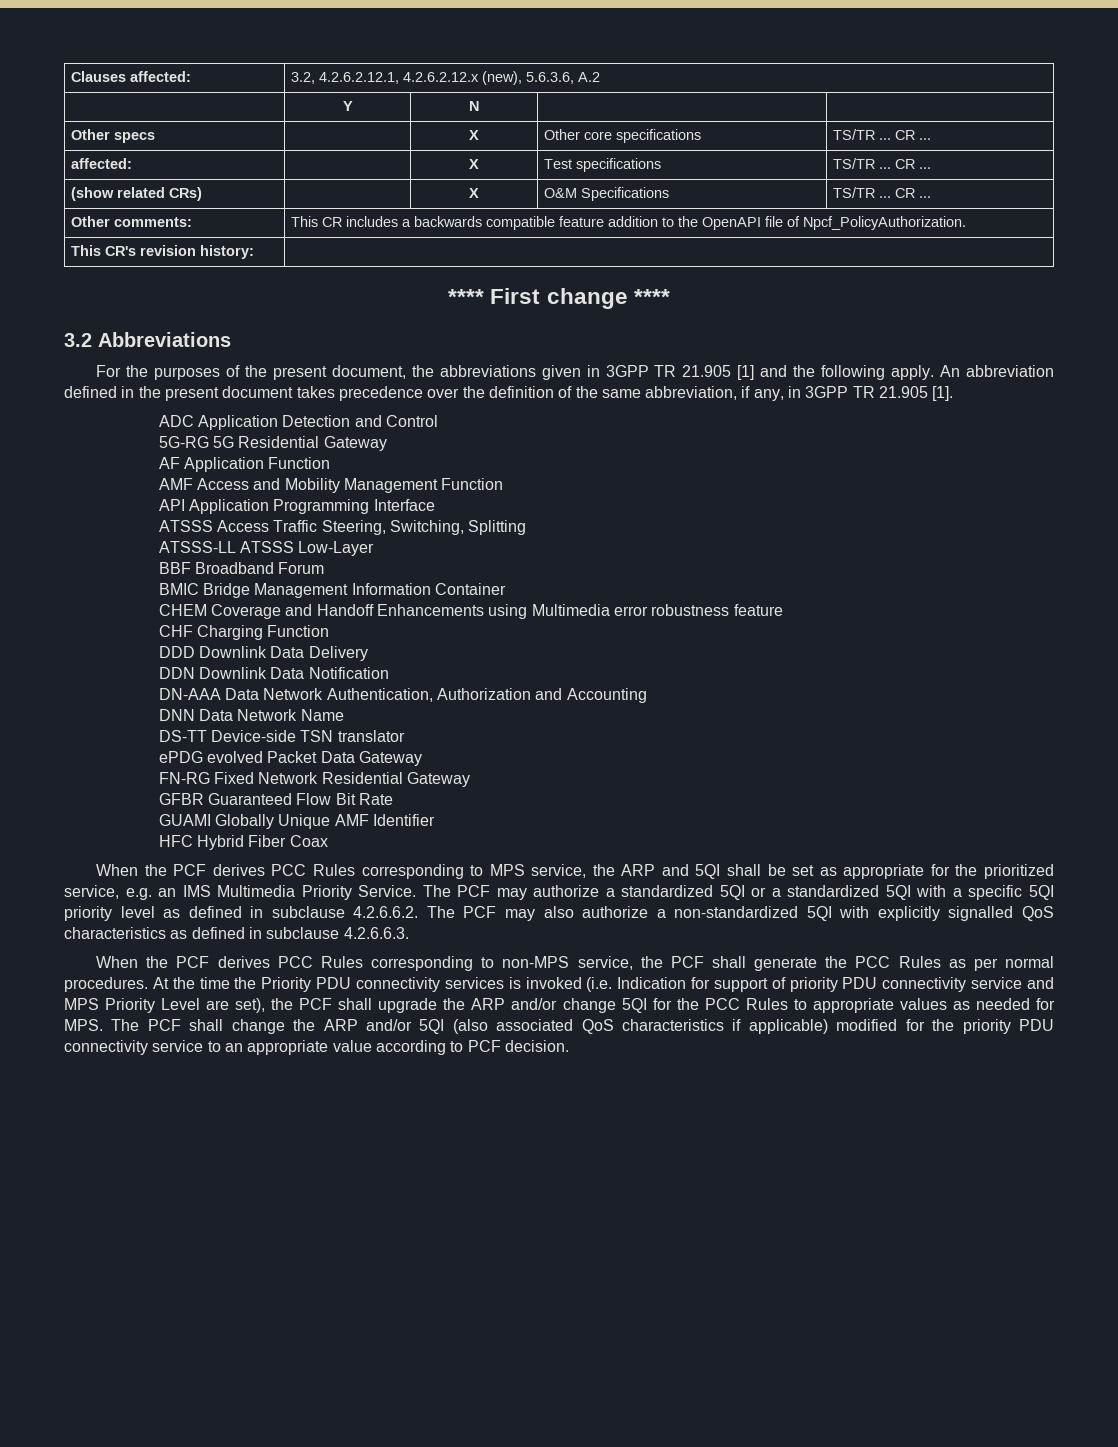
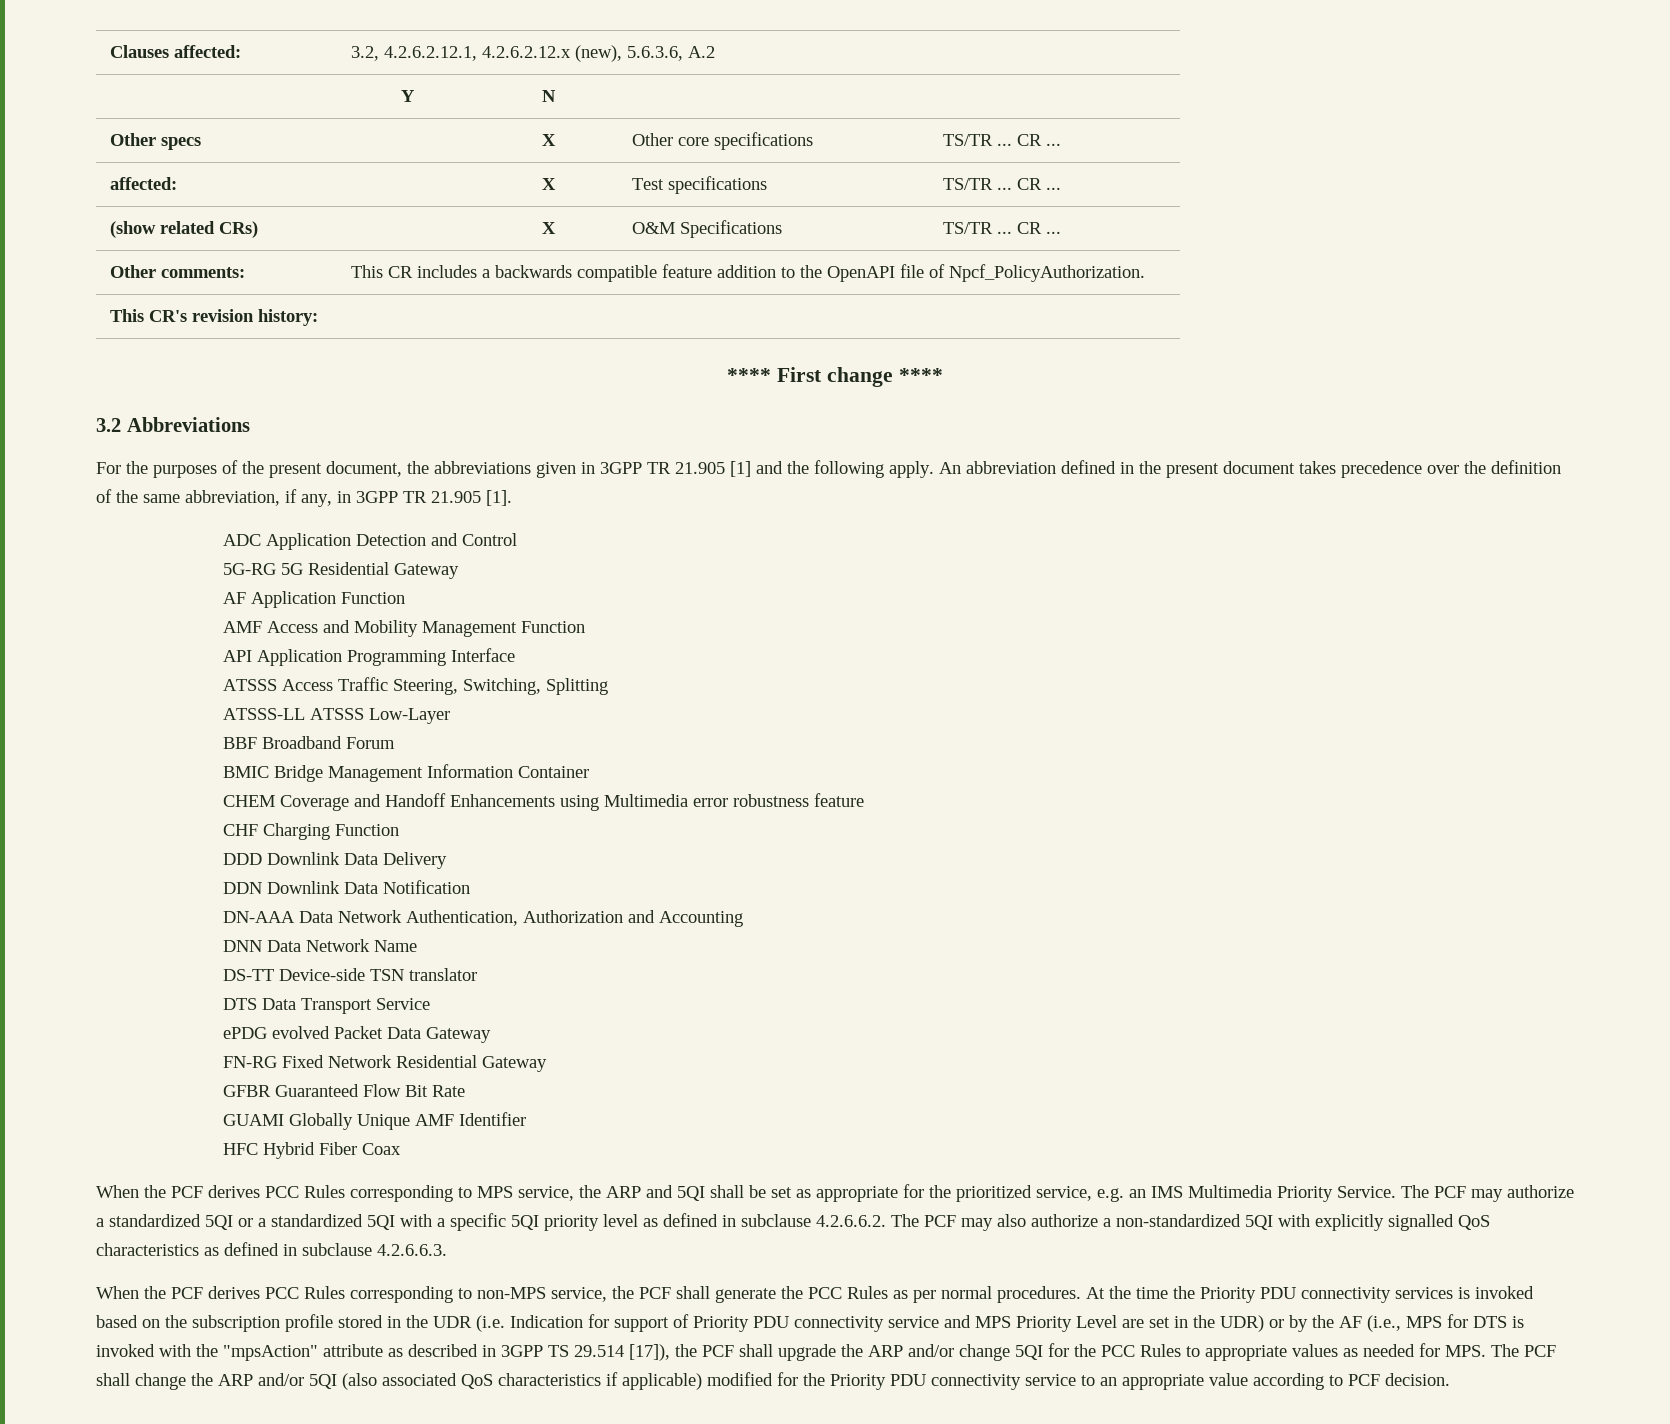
(405, 736) none -> [223,998,431,1014] // DTS Data Transport Service
(582, 983) none -> [96,1314,472,1332] based on the subscription profile stored in the UDR
[789,977,838,992] priority -> [693,1316,749,1332] Priority
[235,998,266,1013] set), -> [1149,1314,1524,1332] [96,1344,670,1361] set in the UDR) or by the AF (i.e., MPS for DTS is invoked with the "mpsAction" attribute as described in 3GPP TS 29.514 [17]),
[962,1019,1011,1034] priority -> [830,1374,886,1390] Priority

